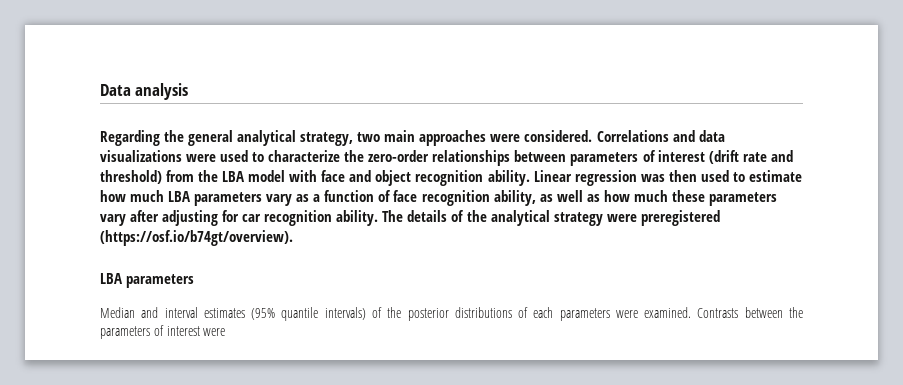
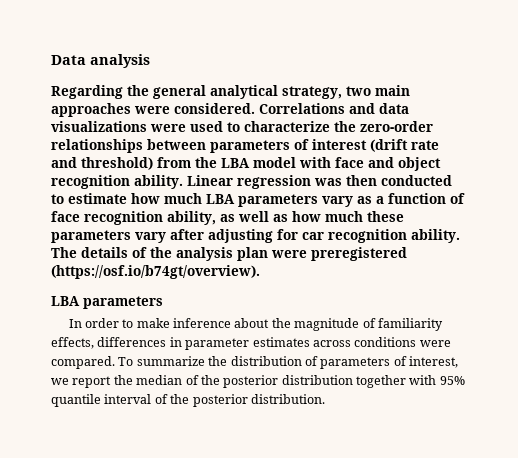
[700,170,729,182] used -> [381,175,452,186] conducted
[490,210,603,226] analytical strategy -> [176,247,268,261] analysis plan
[100,307,804,321] [100,325,226,339] Median and interval estimates (95% quantile intervals) of the posterior distributions of each parameters were examined. Contrasts between the parameters of interest were -> [68,318,443,331] [51,337,451,350] [51,356,458,369] [51,375,465,388] [51,394,325,407] In order to make inference about the magnitude of familiarity effects, differences in parameter estimates across conditions were compared. To summarize the distribution of parameters of interest, we report the median of the posterior distribution together with 95% quantile interval of the posterior distribution.

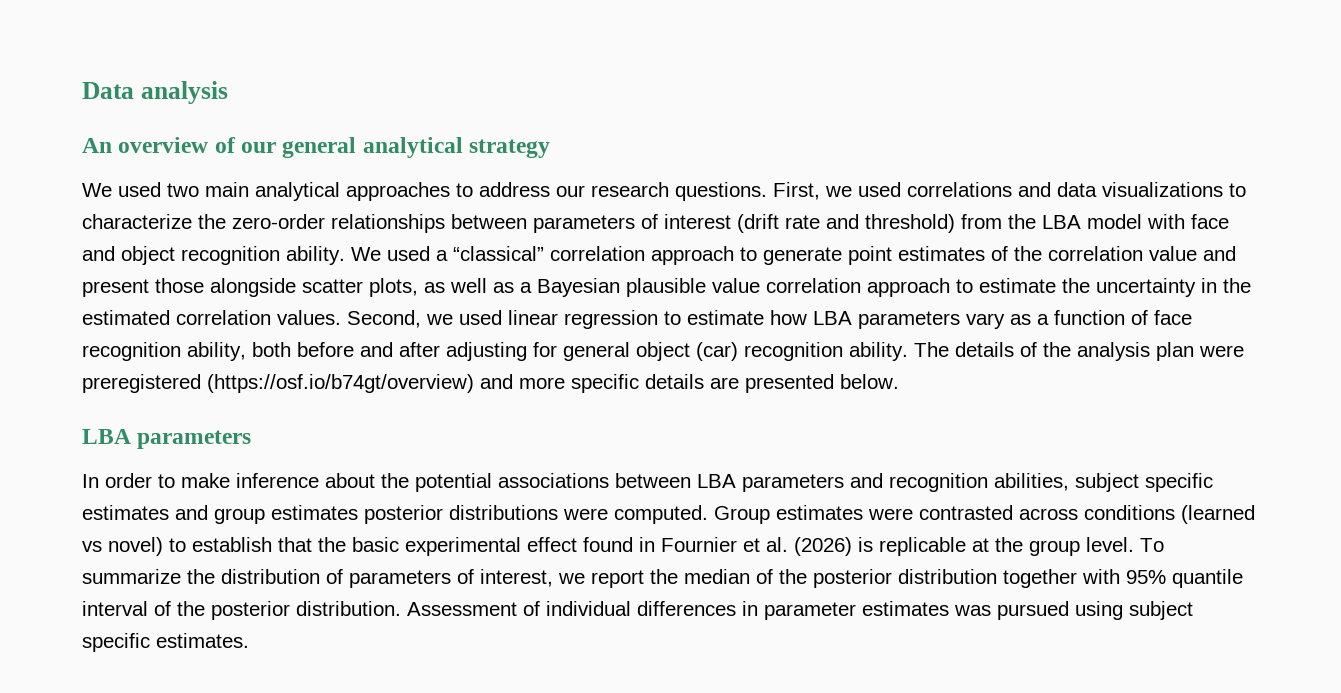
[51,85,410,99] [51,103,345,117] Regarding the general analytical strategy, two main approaches were considered. Correlations -> [82,137,551,158] [82,182,1012,201] An overview of our general analytical strategy // We used two main analytical approaches to address our research questions. First, we used correlations
[150,121,223,132] were used -> (1223, 189) none
[187,175,452,189] Linear regression was then conducted -> [351,246,1236,265] [82,278,1251,297] [82,310,658,329] We used a “classical” correlation approach to generate point estimates of the correlation value and present those alongside scatter plots, as well as a Bayesian plausible value correlation approach to estimate the uncertainty in the estimated correlation values. Second, we used linear regression
[164,193,202,204] much -> (807, 317) none
[220,211,404,222] [51,229,324,243] as well as how much these parameters vary after adjusting for car -> [252,342,738,361] both before and after adjusting for general object (car)
[51,265,260,279] (https://osf.io/b74gt/overview). -> [207,374,899,393] (https://osf.io/b74gt/overview) and more specific details are presented below.
[294,318,443,331] [51,337,451,350] [51,356,115,369] magnitude of familiarity effects, differences in parameter estimates across conditions were compared. -> [415,473,1213,492] [82,505,1255,524] [82,537,1134,556] potential associations between LBA parameters and recognition abilities, subject specific estimates and group estimates posterior distributions were computed. Group estimates were contrasted across conditions (learned vs novel) to establish that the basic experimental effect found in Fournier et al. (2026) is replicable at the group level.
(325, 399) none -> [407,601,1193,620] [82,633,249,652] Assessment of individual differences in parameter estimates was pursued using subject specific estimates.

